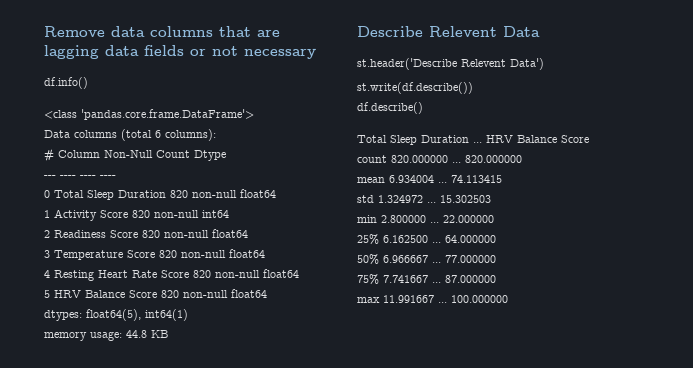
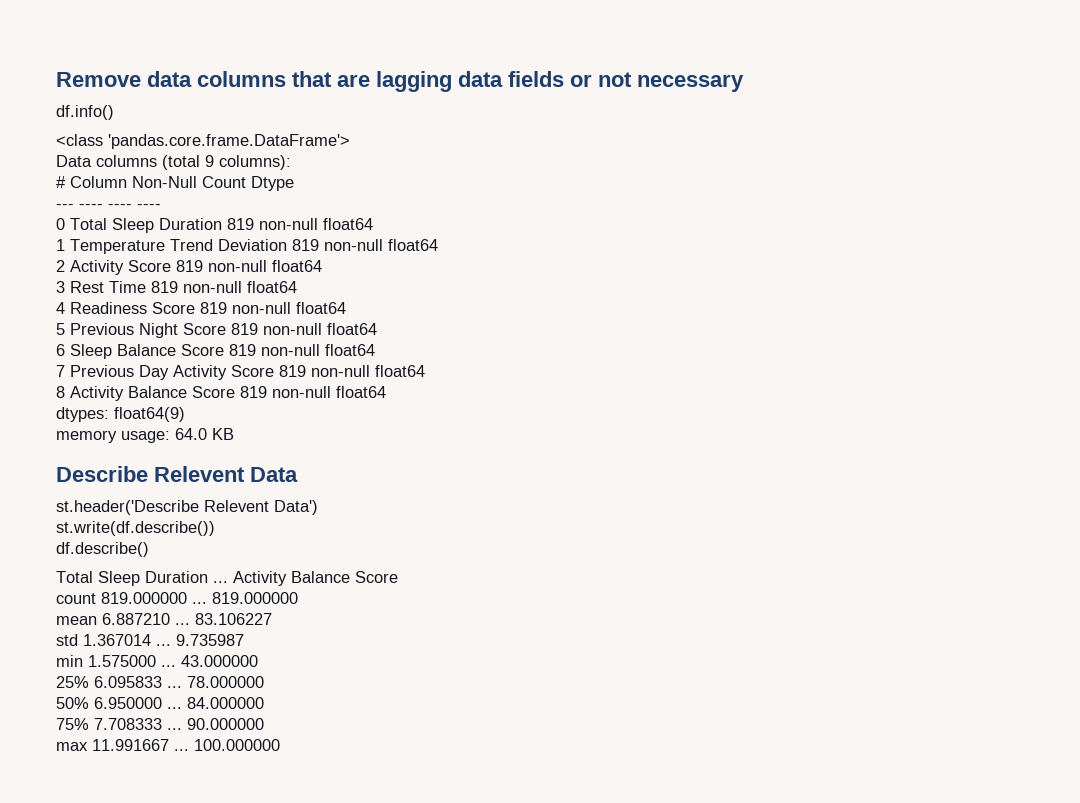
[155,130,161,138] 6 -> [205,155,214,167] 9
[170,190,188,198] 820 -> [227,218,254,230] 819
[54,209,229,221] [44,230,160,238] Activity Score 820 non-null int64 // 2 Readiness Score 820 -> [70,239,438,254] [56,260,203,275] Temperature Trend Deviation 819 non-null float64 // 2 Activity Score 819
[54,250,177,260] Temperature Score 820 -> [70,281,178,293] Rest Time 819
[54,269,299,281] [44,290,179,298] Resting Heart Rate Score 820 non-null float64 // 5 HRV Balance Score 820 -> [70,302,346,314] [56,323,377,338] [56,344,375,359] [56,365,425,380] [56,386,267,401] Readiness Score 819 non-null float64 // 5 Previous Night Score 819 non-null float64 // 6 Sleep Balance Score 819 non-null float64 // 7 Previous Day Activity Score 819 non-null float64 // 8 Activity Balance Score 819
[86,309,188,321] float64(5), int64(1) -> [114,407,185,422] float64(9)
[126,330,147,338] 44.8 -> [175,428,207,440] 64.0
[486,135,513,143] HRV -> [233,571,287,586] Activity
[391,155,522,163] [357,175,502,183] [357,195,491,203] [357,215,494,223] [357,234,496,245] [357,254,496,265] [357,274,496,285] 820.000000 ... 820.000000 // mean 6.934004 ... 74.113415 // std 1.324972 ... 15.302503 // min 2.800000 ... 22.000000 // 25% 6.162500 ... 64.000000 // 50% 6.966667 ... 77.000000 // 75% 7.741667 ... 87.000000 -> [101,592,298,604] [56,613,272,625] [56,634,244,646] [56,655,258,667] [56,676,264,688] [56,697,264,709] [56,718,264,730] 819.000000 ... 819.000000 // mean 6.887210 ... 83.106227 // std 1.367014 ... 9.735987 // min 1.575000 ... 43.000000 // 25% 6.095833 ... 78.000000 // 50% 6.950000 ... 84.000000 // 75% 7.708333 ... 90.000000

